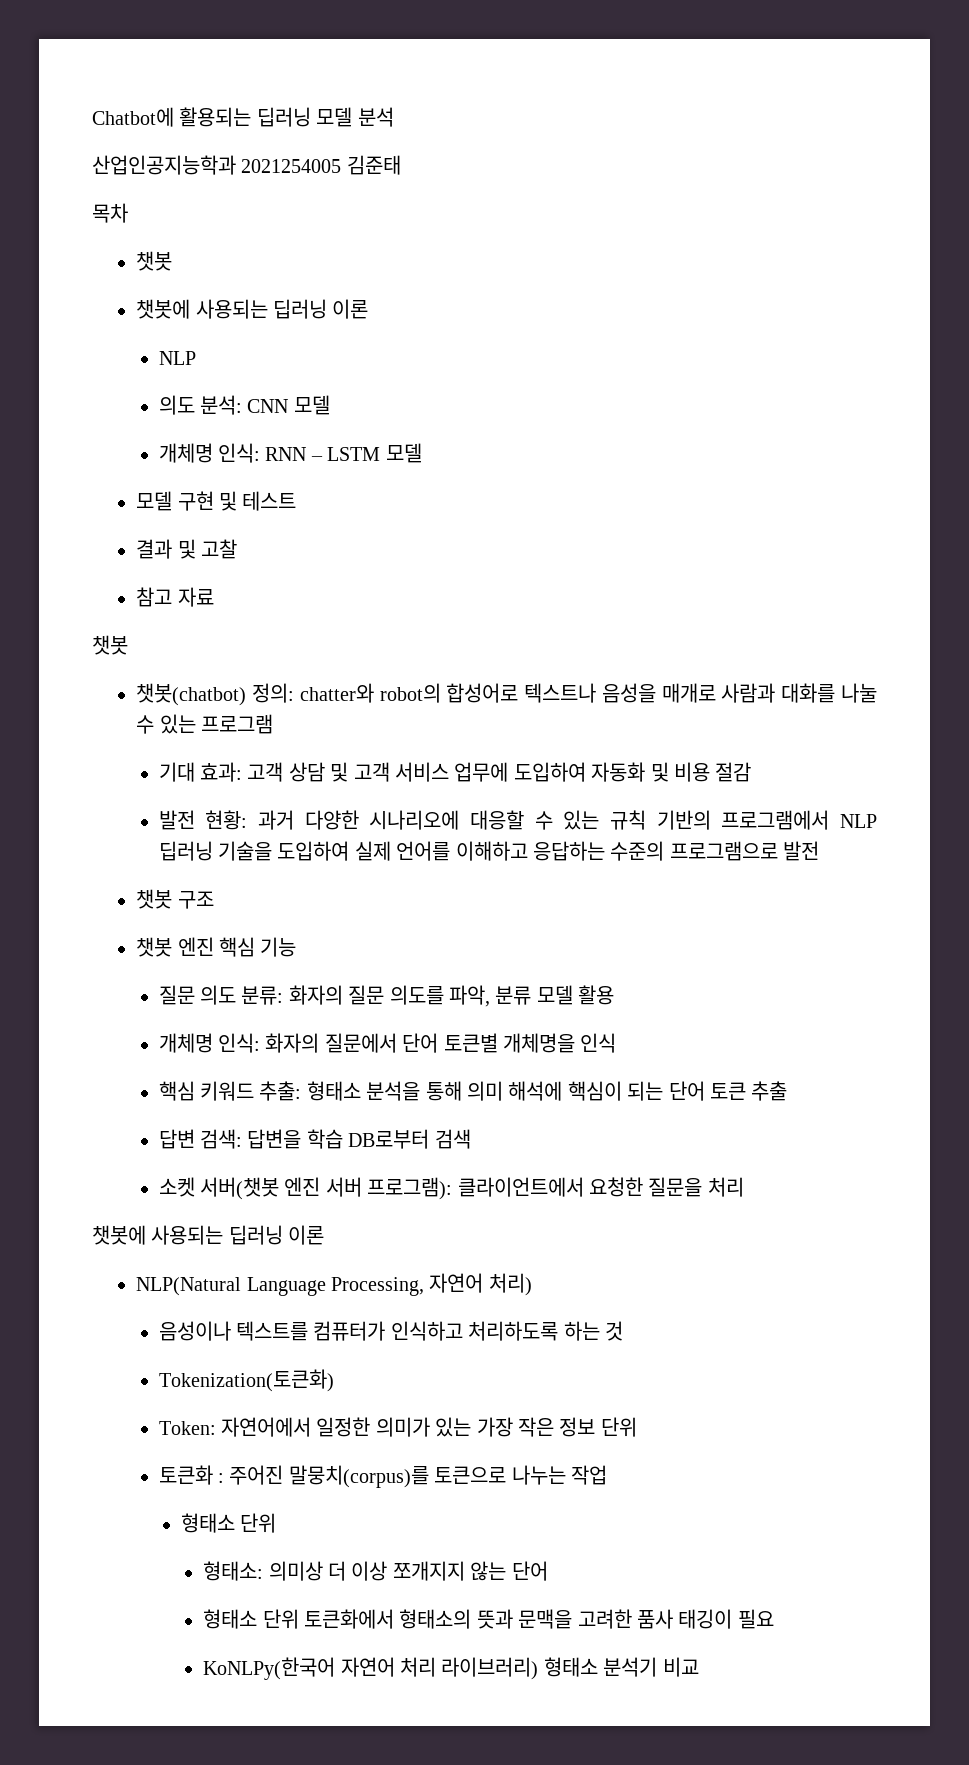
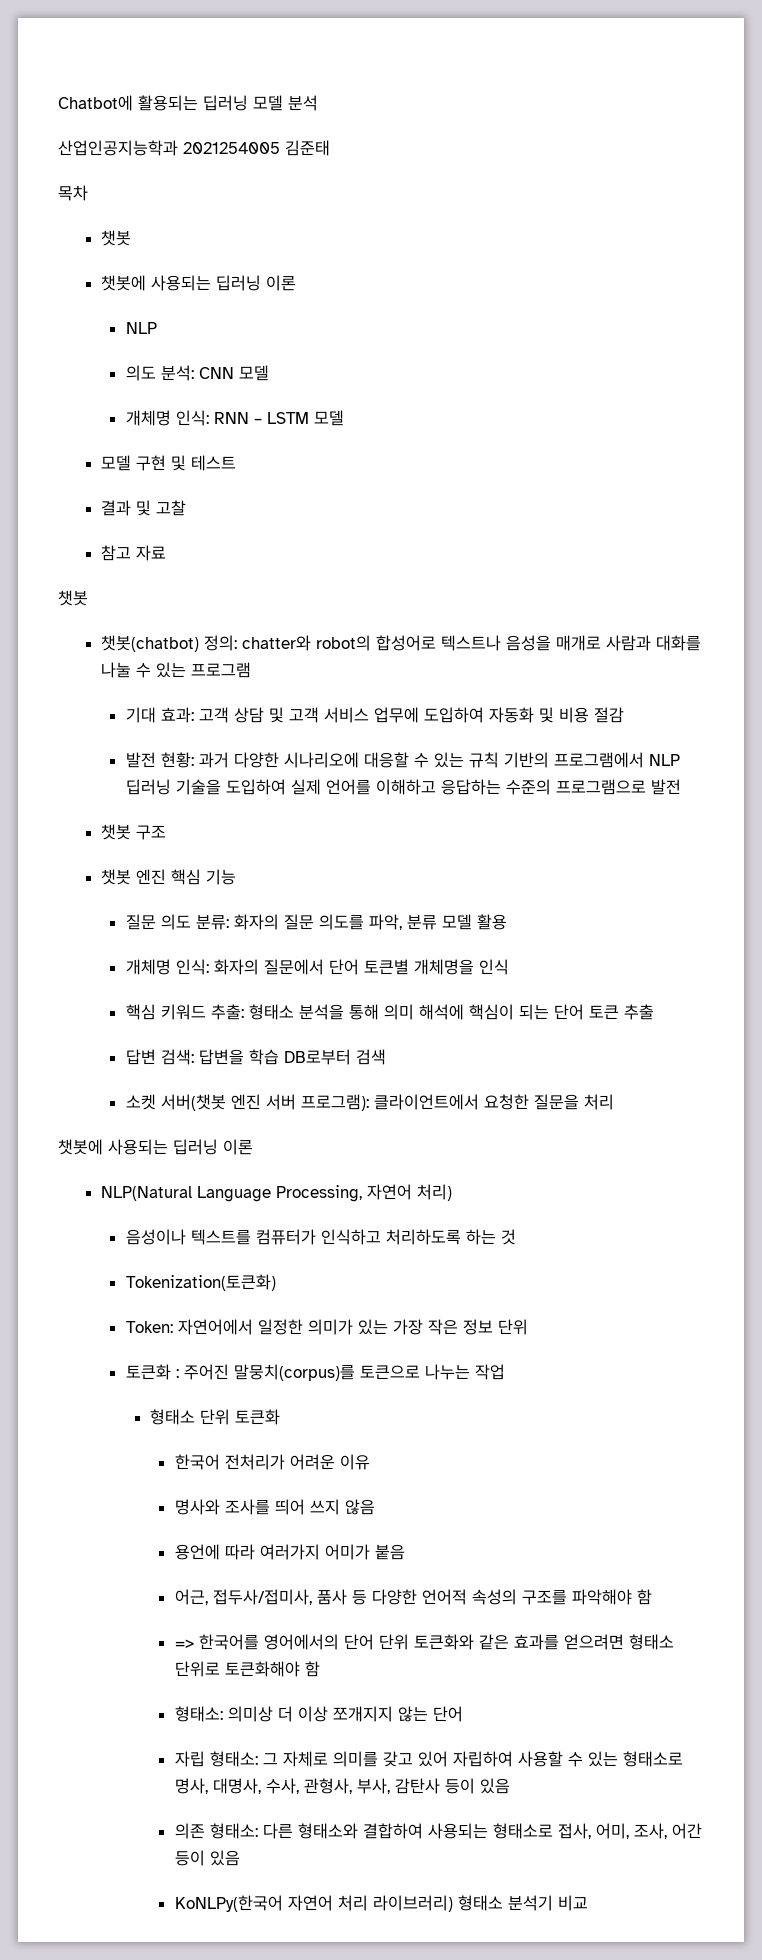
(277, 1523) none -> [235,1409,281,1425] [174,1454,370,1470] [174,1499,375,1515] [174,1544,405,1560] [174,1589,652,1605] [174,1634,674,1650] [174,1661,320,1677] 토큰화 // 한국어 전처리가 어려운 이유 // 명사와 조사를 띄어 쓰지 않음 // 용언에 따라 여러가지 어미가 붙음 // 어근, 접두사/접미사, 품사 등 다양한 언어적 속성의 구조를 파악해야 함 // => 한국어를 영어에서의 단어 단위 토큰화와 같은 효과를 얻으려면 형태소 단위로 토큰화해야 함
[203,1609,774,1629] 형태소 단위 토큰화에서 형태소의 뜻과 문맥을 고려한 품사 태깅이 필요 -> [174,1751,683,1767] [174,1778,510,1794] [174,1823,702,1839] [174,1850,240,1866] 자립 형태소: 그 자체로 의미를 갖고 있어 자립하여 사용할 수 있는 형태소로 명사, 대명사, 수사, 관형사, 부사, 감탄사 등이 있음 // 의존 형태소: 다른 형태소와 결합하여 사용되는 형태소로 접사, 어미, 조사, 어간 등이 있음

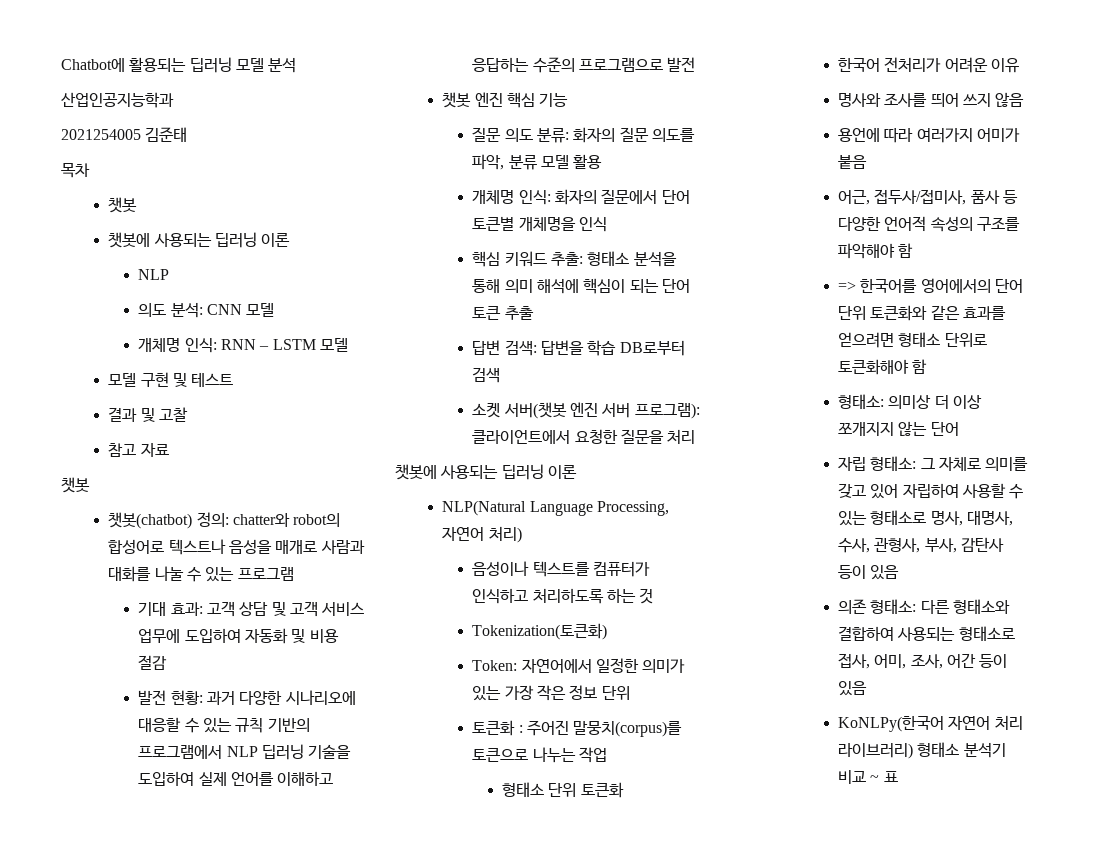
(178, 148) none -> (174, 100) //
[101,824,167,840] // 챗봇 구조 -> (696, 64) none
(588, 1903) none -> [870,771,898,782] ~ 표

